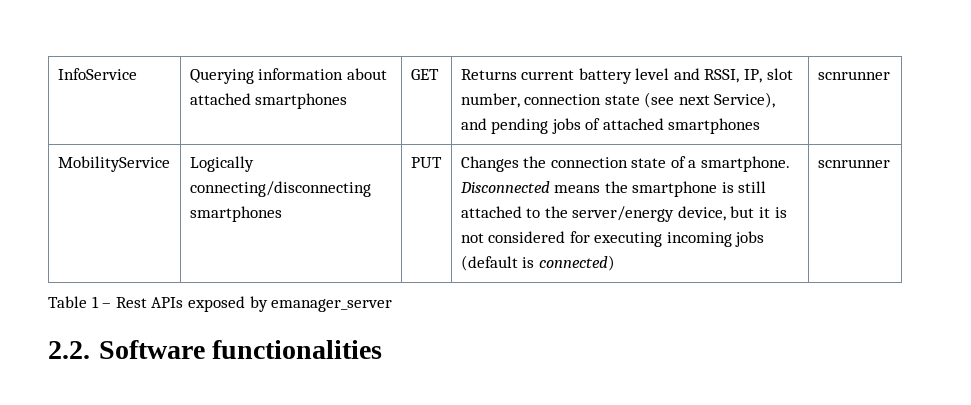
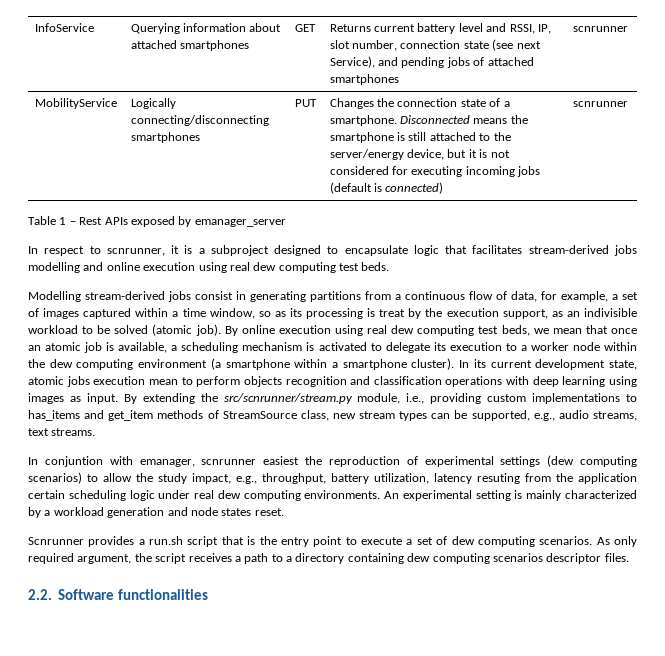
(393, 305) none -> [28,245,637,256] [28,262,390,273] [28,291,638,302] [28,308,637,319] [28,324,637,336] [28,342,637,353] [28,358,637,370] [28,376,637,387] [28,393,638,404] [28,410,637,421] [28,428,96,436] [28,455,637,467] [28,472,637,484] [28,490,637,501] [28,507,284,518] [28,536,637,547] [28,553,629,564] // In respect to scnrunner, it is a subproject designed to encapsulate logic that facilitates stream-derived jobs modelling and online execution using real dew computing test beds. // Modelling stream-derived jobs consist in generating partitions from a continuous flow of data, for example, a set of images captured within a time window, so as its processing is treat by the execution support, as an indivisible workload to be solved (atomic job). By online execution using real dew computing test beds, we mean that once an atomic job is available, a scheduling mechanism is activated to delegate its execution to a worker node within the dew computing environment (a smartphone within a smartphone cluster). In its current development state, atomic jobs execution mean to perform objects recognition and classification operations with deep learning using images as input. By extending the src/scnrunner/stream.py module, i.e., providing custom implementations to has_items and get_item methods of StreamSource class, new stream types can be supported, e.g., audio streams, text streams. // In conjuntion with emanager, scnrunner easiest the reproduction of experimental settings (dew computing scenarios) to allow the study impact, e.g., throughput, battery utilization, latency resuting from the application certain scheduling logic under real dew computing environments. An experimental setting is mainly characterized by a workload generation and node states reset. // Scnrunner provides a run.sh script that is the entry point to execute a set of dew computing scenarios. As only required argument, the script receives a path to a directory containing dew computing scenarios descriptor files.

